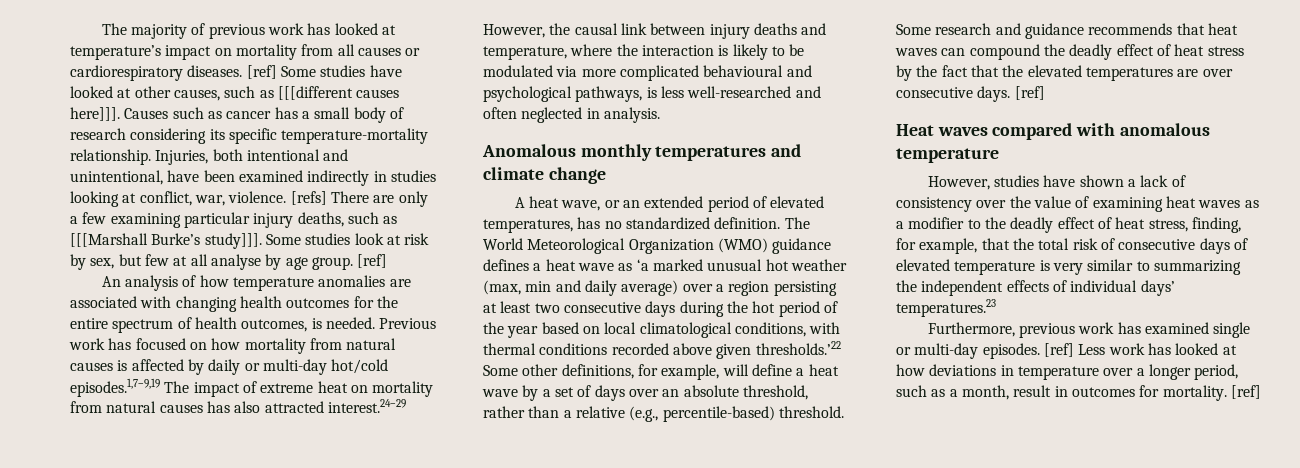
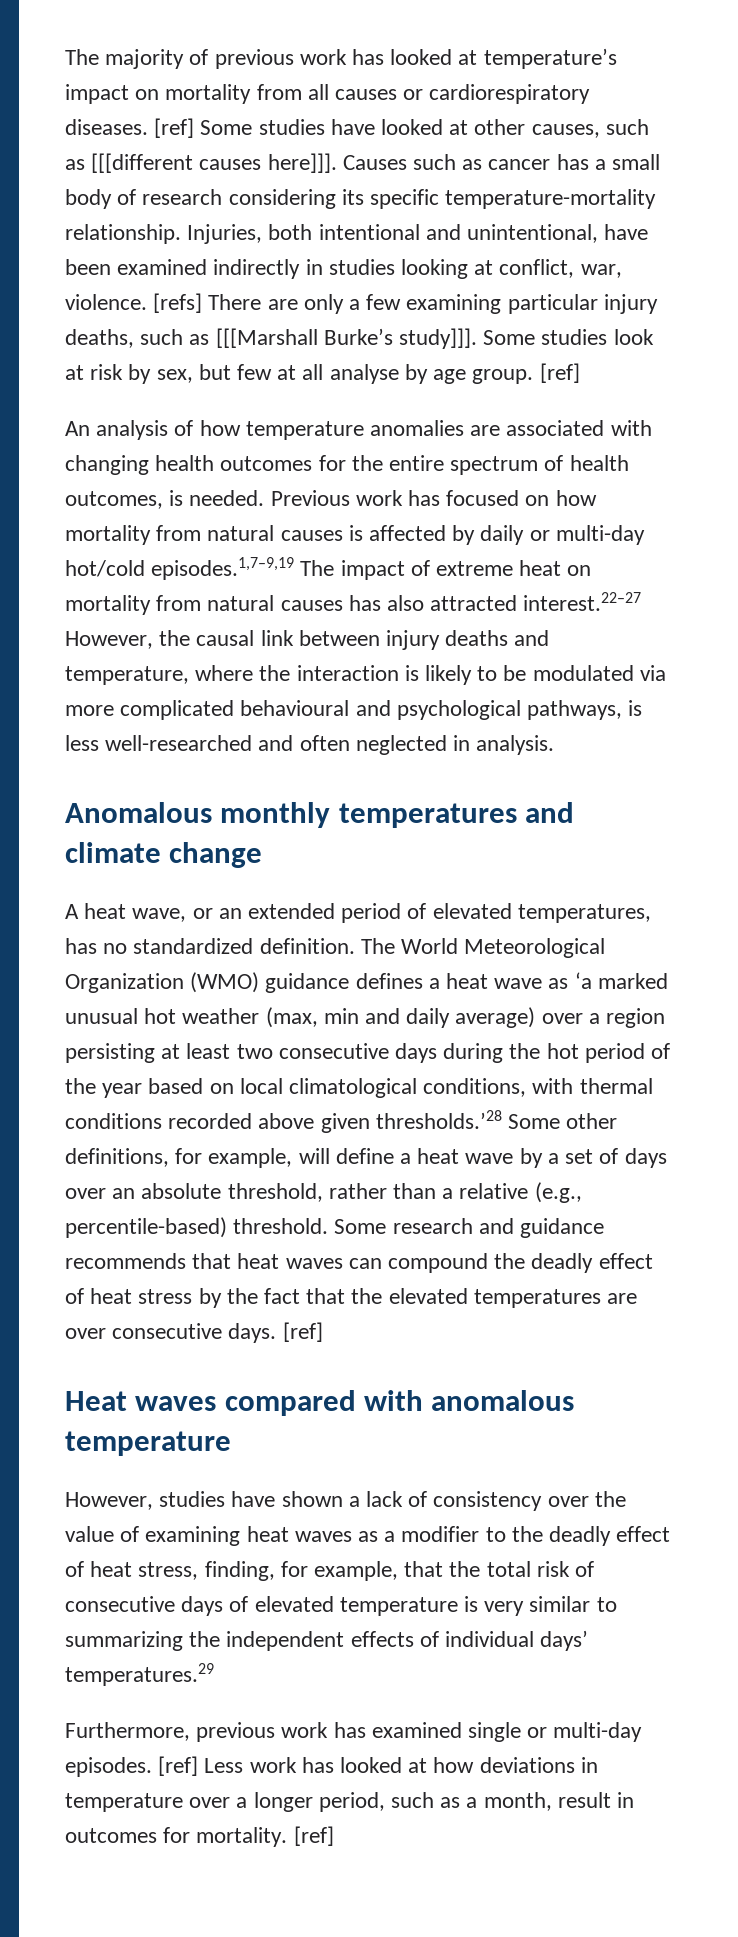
[327,399,406,413] interest.24–29 -> [523,592,642,611] interest.22–27
[755,341,841,355] thresholds.’22 -> [375,1110,502,1129] thresholds.’28
[896,299,996,317] temperatures.23 -> [65,1663,214,1686] temperatures.29

